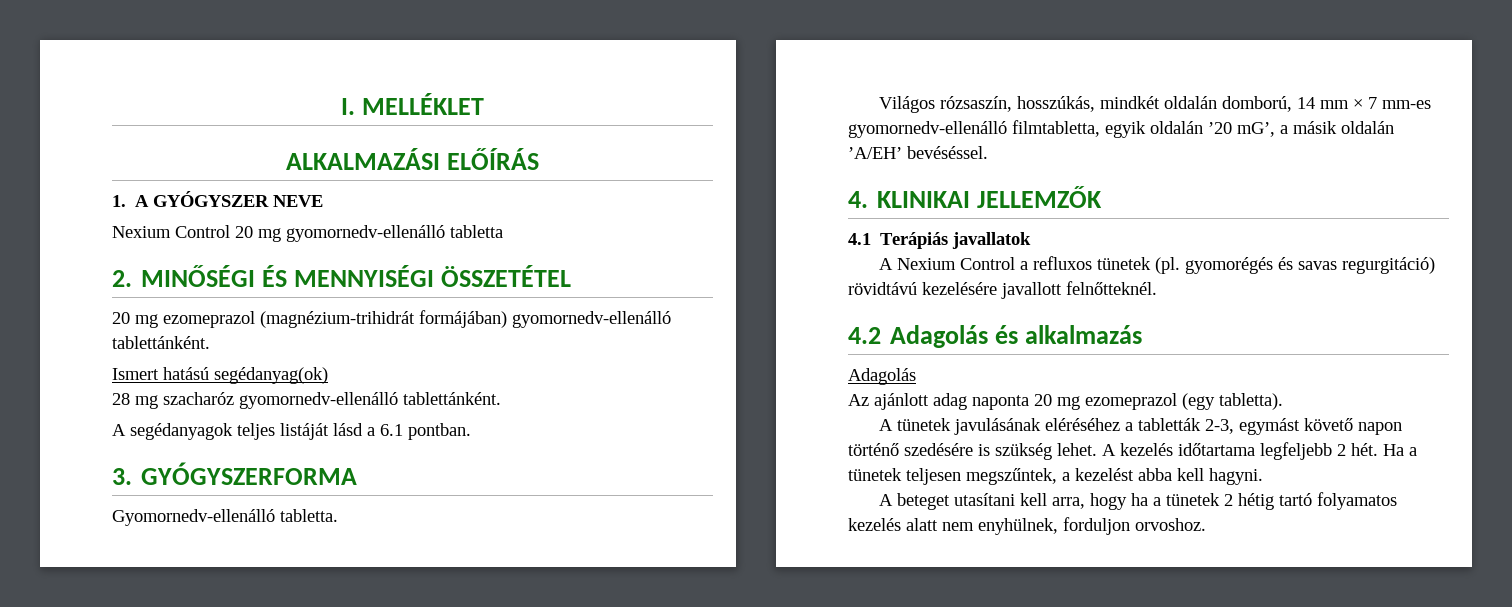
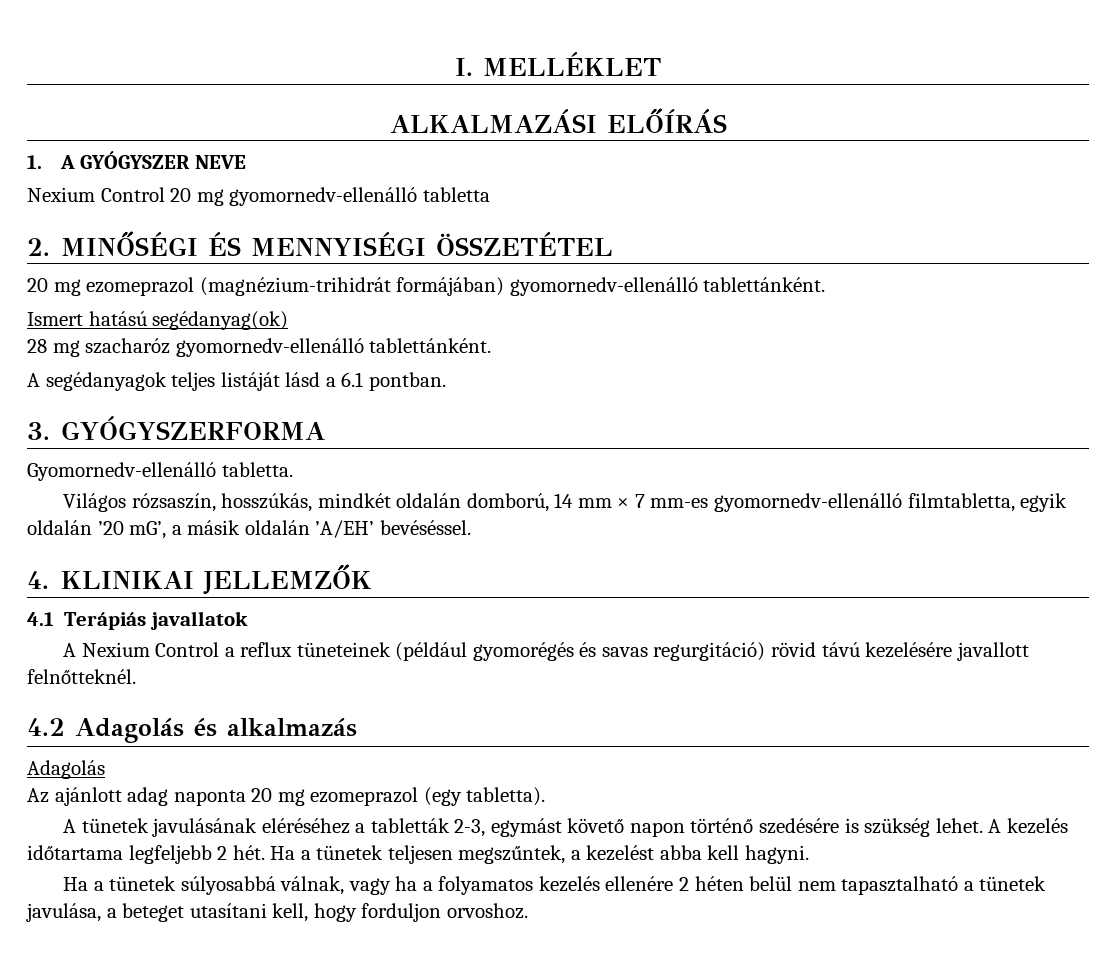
[1033,256,1181,274] refluxos tünetek (pl. -> [240,642,468,661] reflux tüneteinek (például
[848,282,917,295] rövidtávú -> [770,642,860,657] rövid távú
[879,492,1398,510] [848,518,1058,535] A beteget utasítani kell arra, hogy ha a tünetek 2 hétig tartó folyamatos kezelés alatt nem enyhülnek, -> [63,876,1047,895] [26,903,357,922] Ha a tünetek súlyosabbá válnak, vagy ha a folyamatos kezelés ellenére 2 héten belül nem tapasztalható a tünetek javulása, a beteget utasítani kell, hogy

